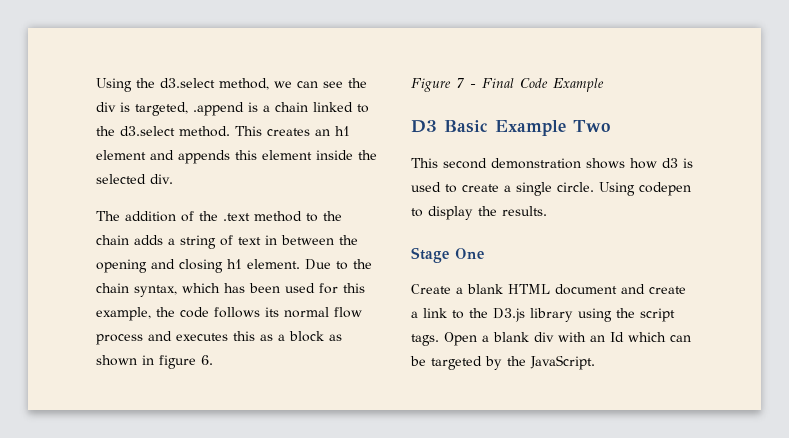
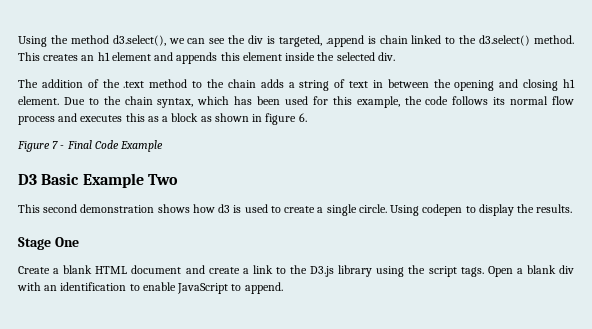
[160,78,269,90] d3.select method, -> [70,35,166,46] method d3.select(),
[263,105,270,112] a -> (376, 40) none
[120,126,175,136] d3.select -> [479,35,531,46] d3.select()
[610,332,691,342] [410,355,595,370] Id which can be targeted by the JavaScript. -> [60,282,283,294] identification to enable JavaScript to append.

